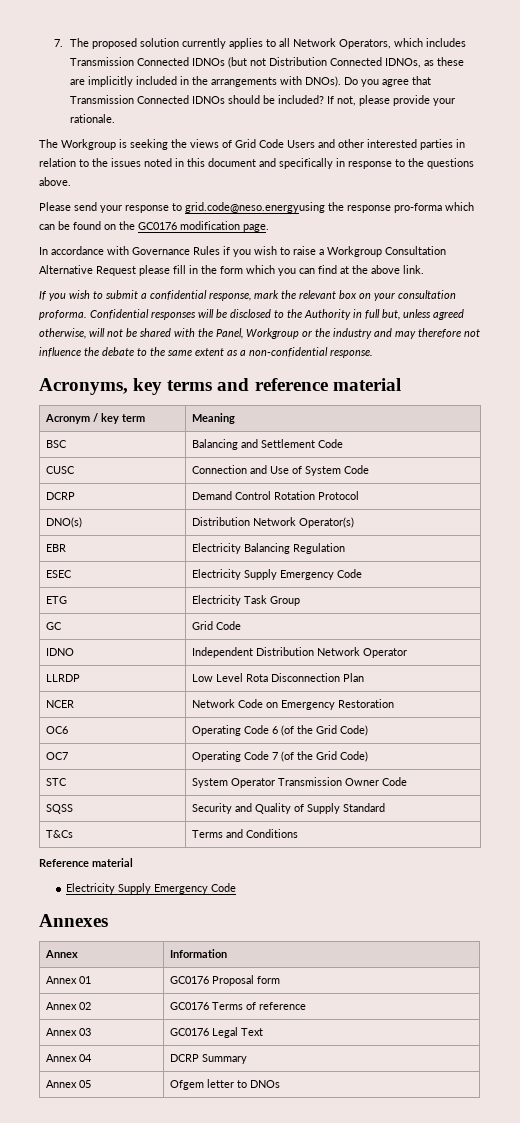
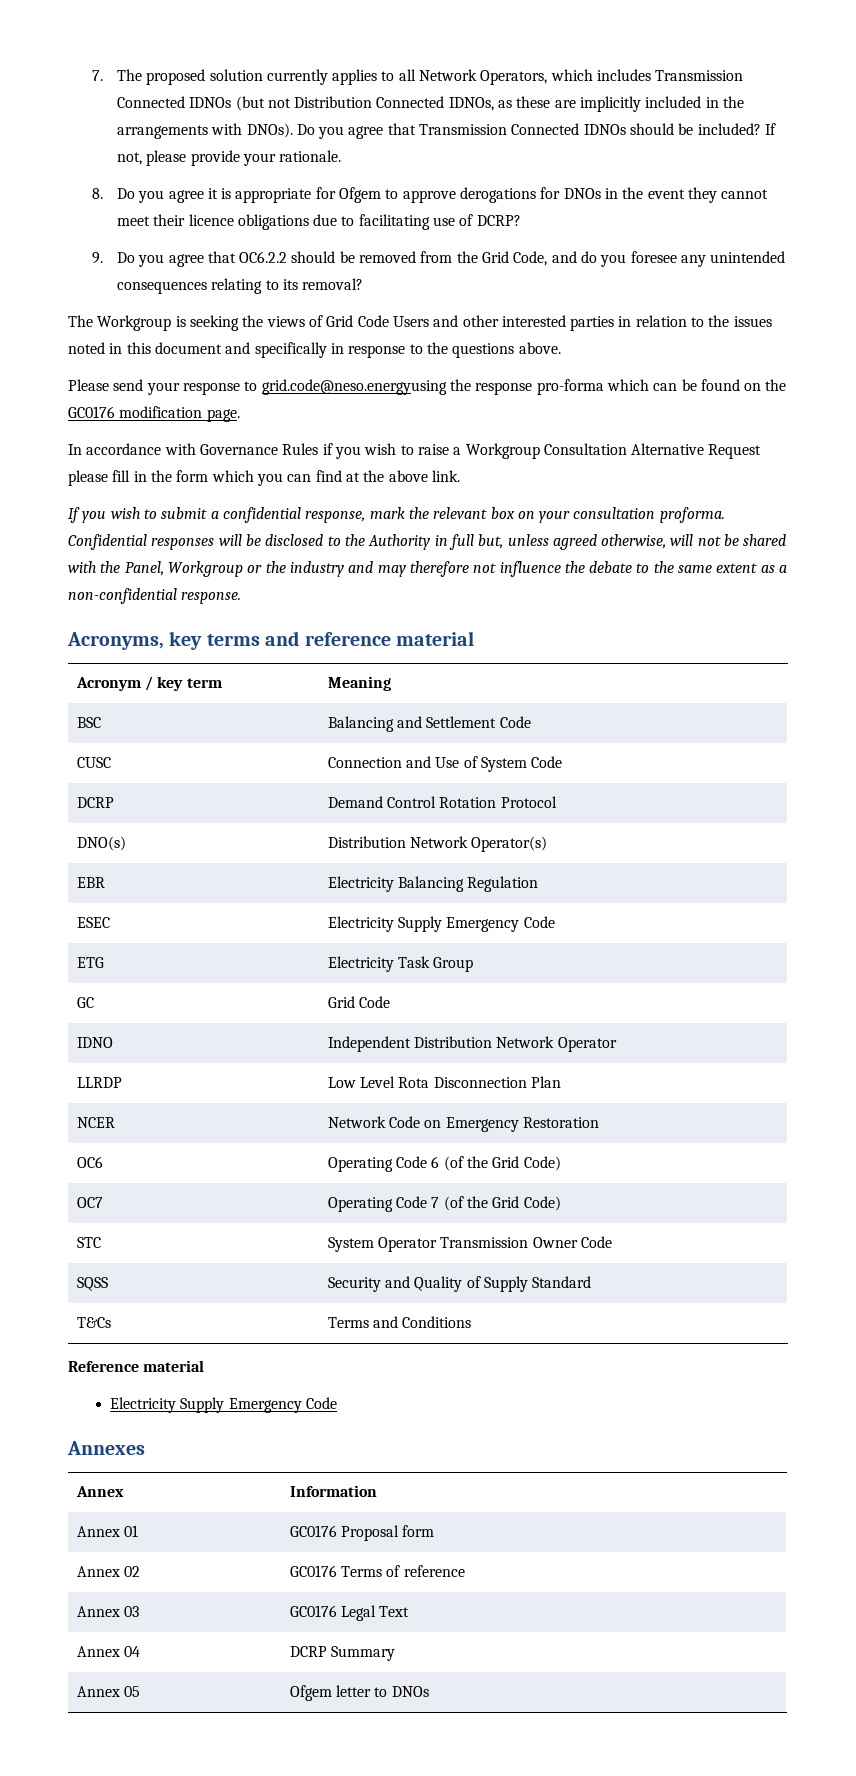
(115, 118) none -> [92,187,769,203] [116,214,521,230] [92,251,786,267] [116,278,364,294] // 8. Do you agree it is appropriate for Ofgem to approve derogations for DNOs in the event they cannot meet their licence obligations due to facilitating use of DCRP? // 9. Do you agree that OC6.2.2 should be removed from the Grid Code, and do you foresee any unintended consequences relating to its removal?

